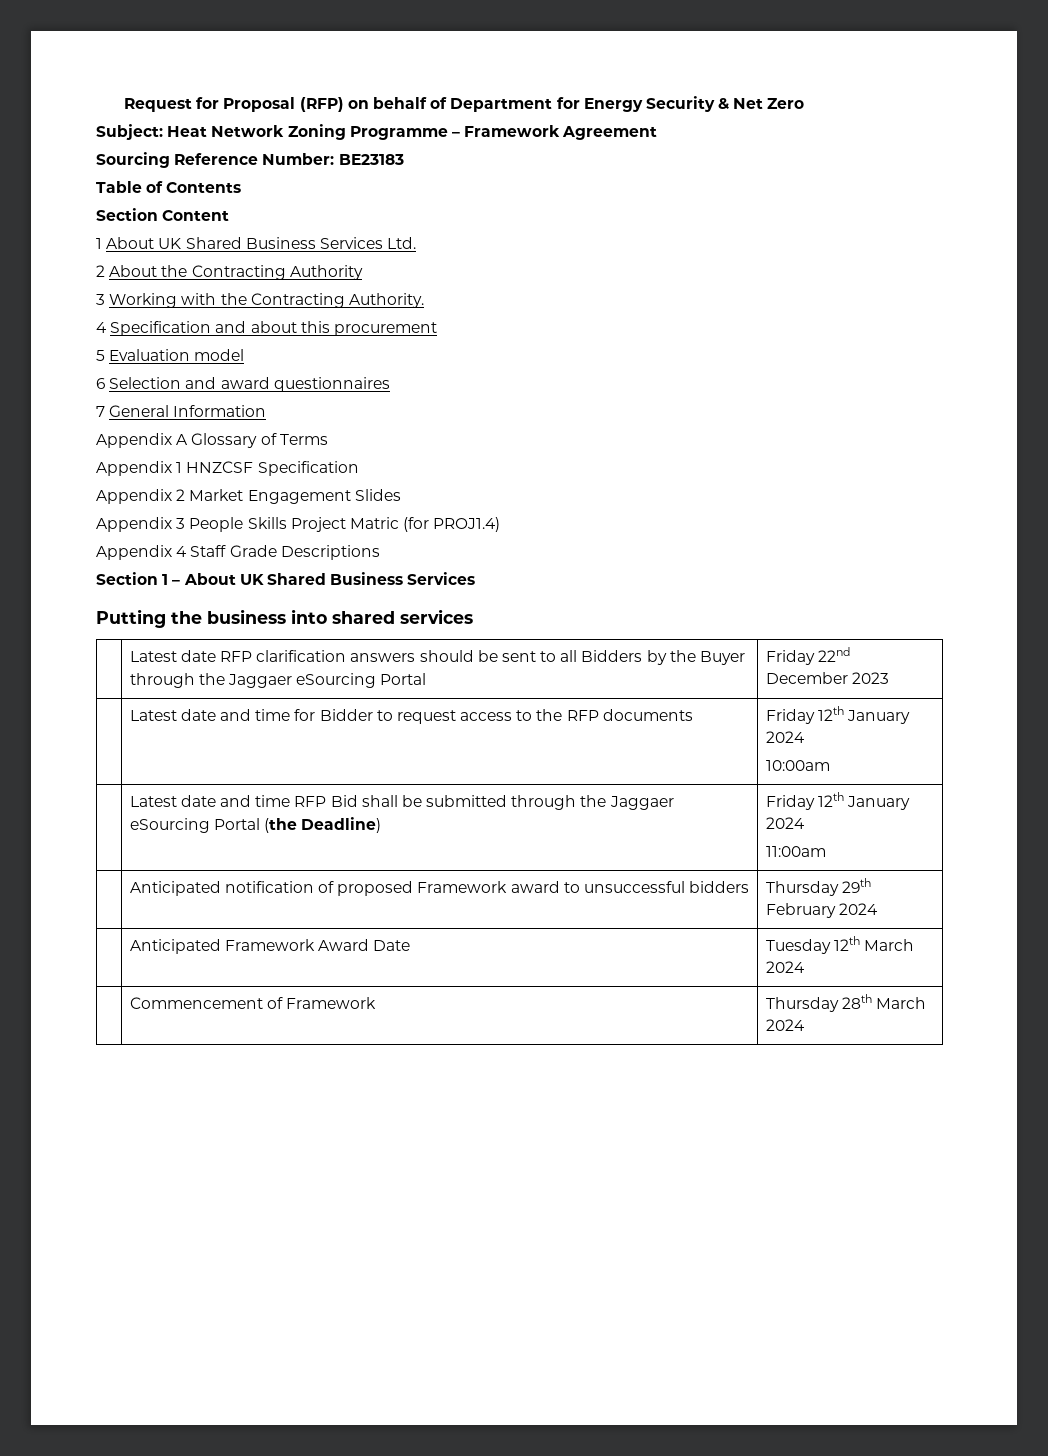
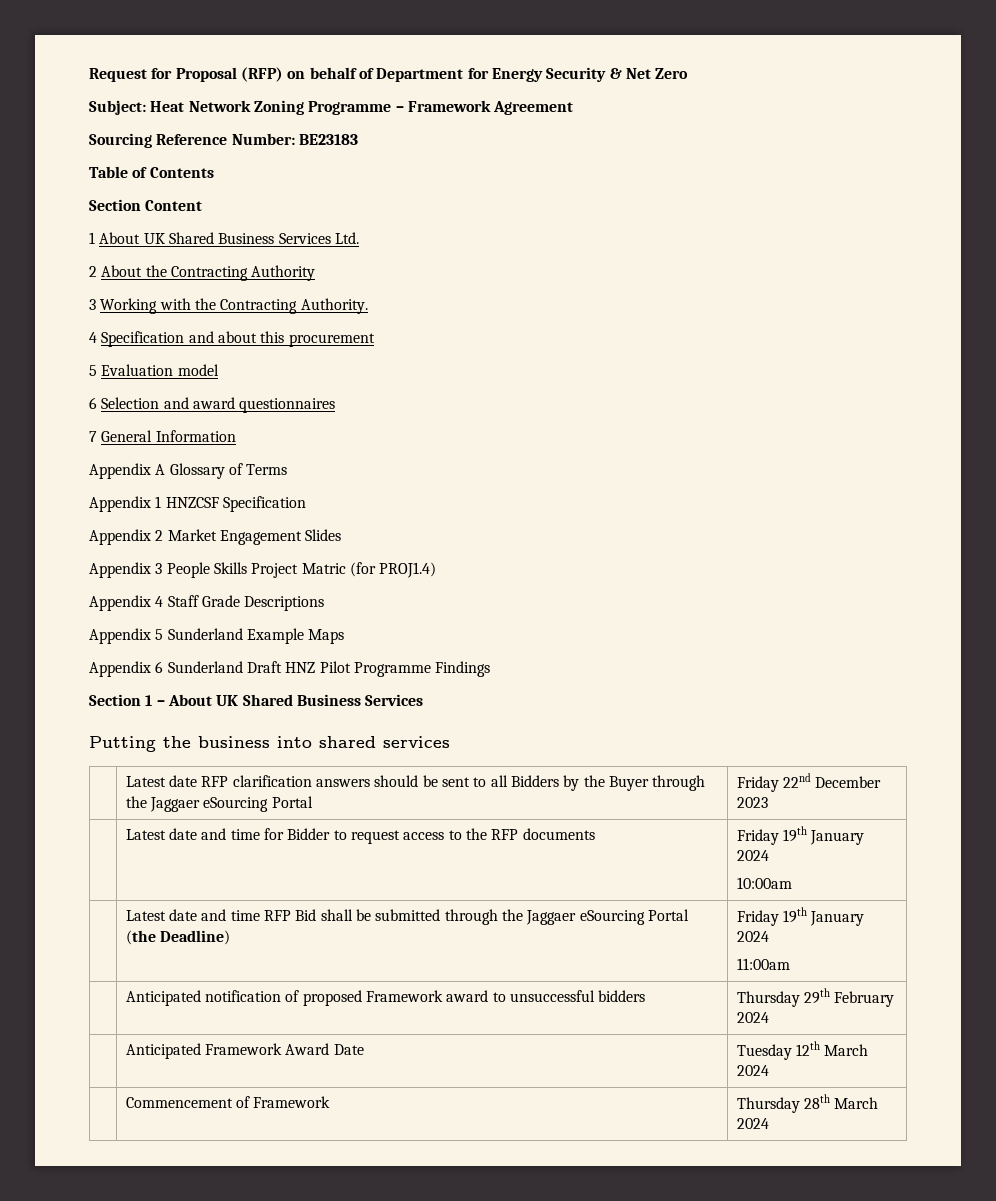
(380, 552) none -> [89,628,345,644] [89,661,491,677] // Appendix 5 Sunderland Example Maps // Appendix 6 Sunderland Draft HNZ Pilot Programme Findings
[817,706,844,721] 12th -> [783,826,808,842] 19th
[817,792,844,807] 12th -> [783,907,808,923] 19th

